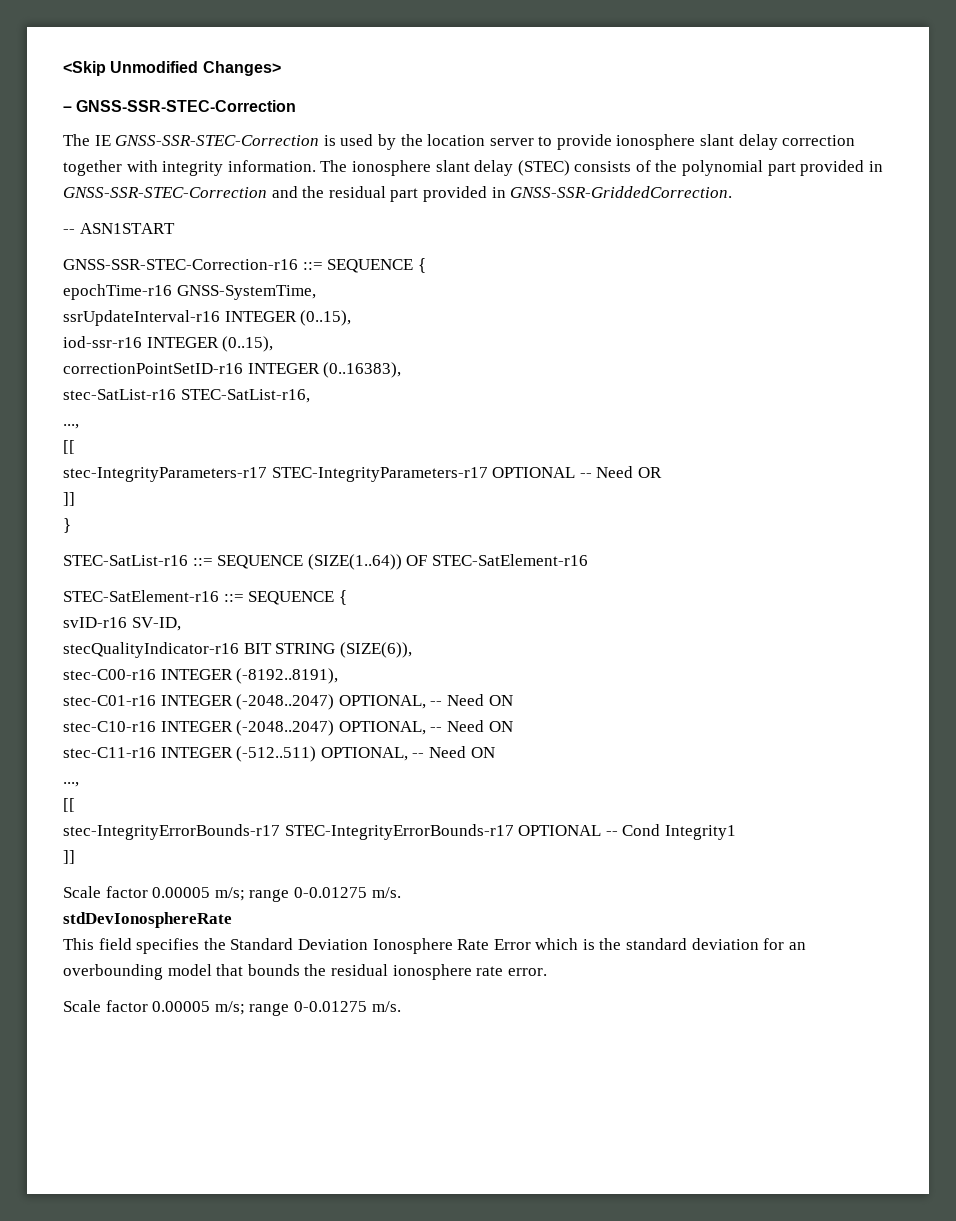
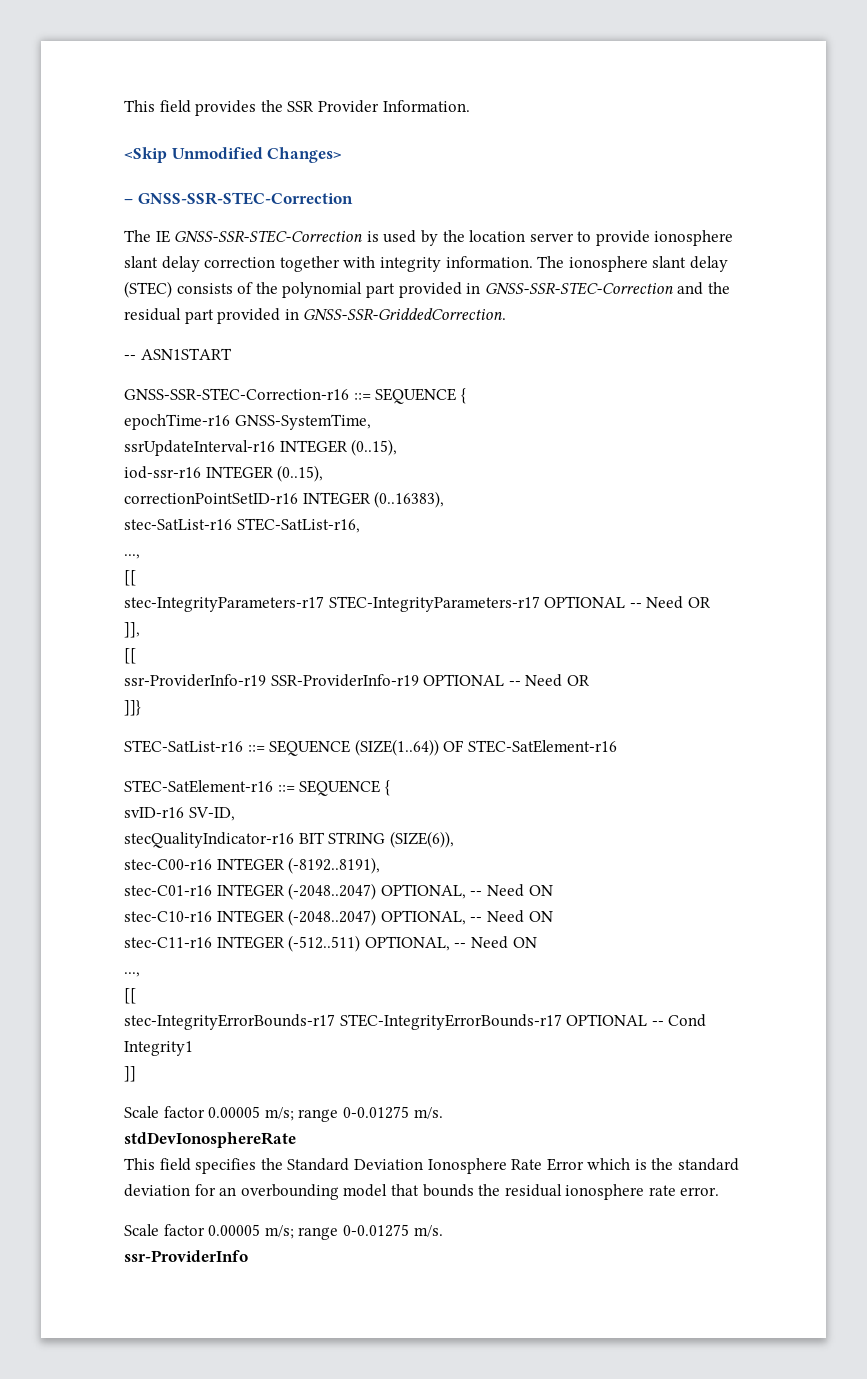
(63, 68) none -> [124,100,470,116] This field provides the SSR Provider Information. //
[63,492,75,506] [63,518,71,533] ]] // } -> [124,622,140,638] [124,648,136,664] [124,674,590,687] [124,700,141,716] ]], // [[ // ssr-ProviderInfo-r19 SSR-ProviderInfo-r19 OPTIONAL -- Need OR // ]]}
(401, 1006) none -> [124,1250,248,1262] // ssr-ProviderInfo

